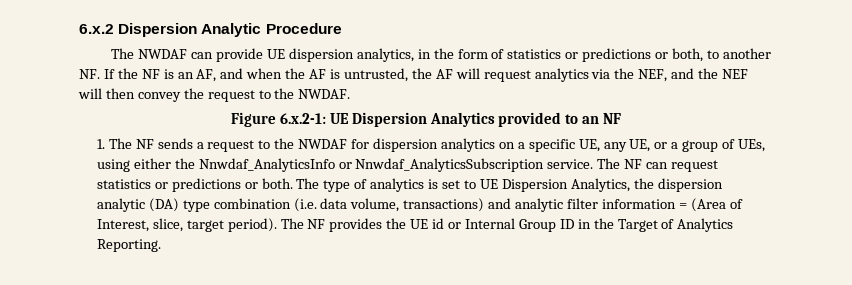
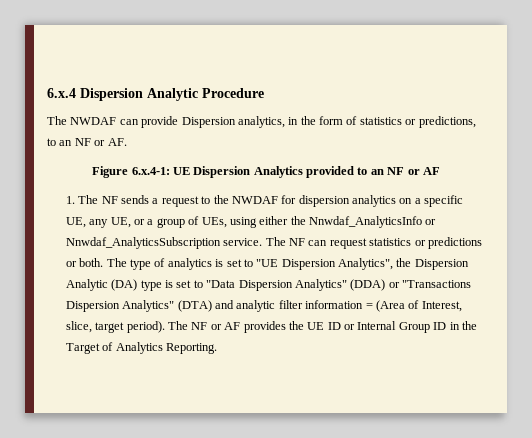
[79,24,114,34] 6.x.2 -> [47,88,76,98] 6.x.4
[266,48,354,62] UE dispersion -> [181,117,236,128] Dispersion
[582,48,771,62] [79,68,749,82] [78,88,351,102] predictions or both, to another NF. If the NF is an AF, and when the AF is untrusted, the AF will request analytics via the NEF, and the NEF will then convey the request to the NWDAF. -> [418,116,476,128] [47,138,127,146] predictions, to an NF or AF.
[279,113,326,124] 6.x.2-1: -> [131,167,170,175] 6.x.4-1:
(622, 118) none -> [407,167,440,175] or AF
[479,178,723,192] [96,198,485,212] UE Dispersion Analytics, the dispersion analytic (DA) type combination (i.e. data volume, transactions) -> [256,258,469,270] [65,279,472,291] [65,300,212,312] "UE Dispersion Analytics", the Dispersion Analytic (DA) type is set to "Data Dispersion Analytics" (DDA) or "Transactions Dispersion Analytics" (DTA)
(326, 224) none -> [210,322,241,330] or AF
[432,218,445,229] id -> [327,322,341,330] ID

